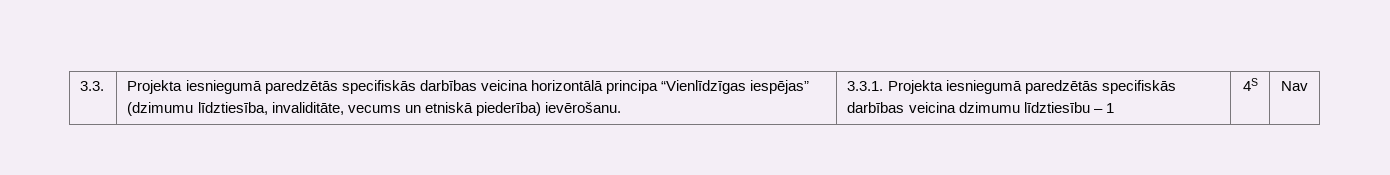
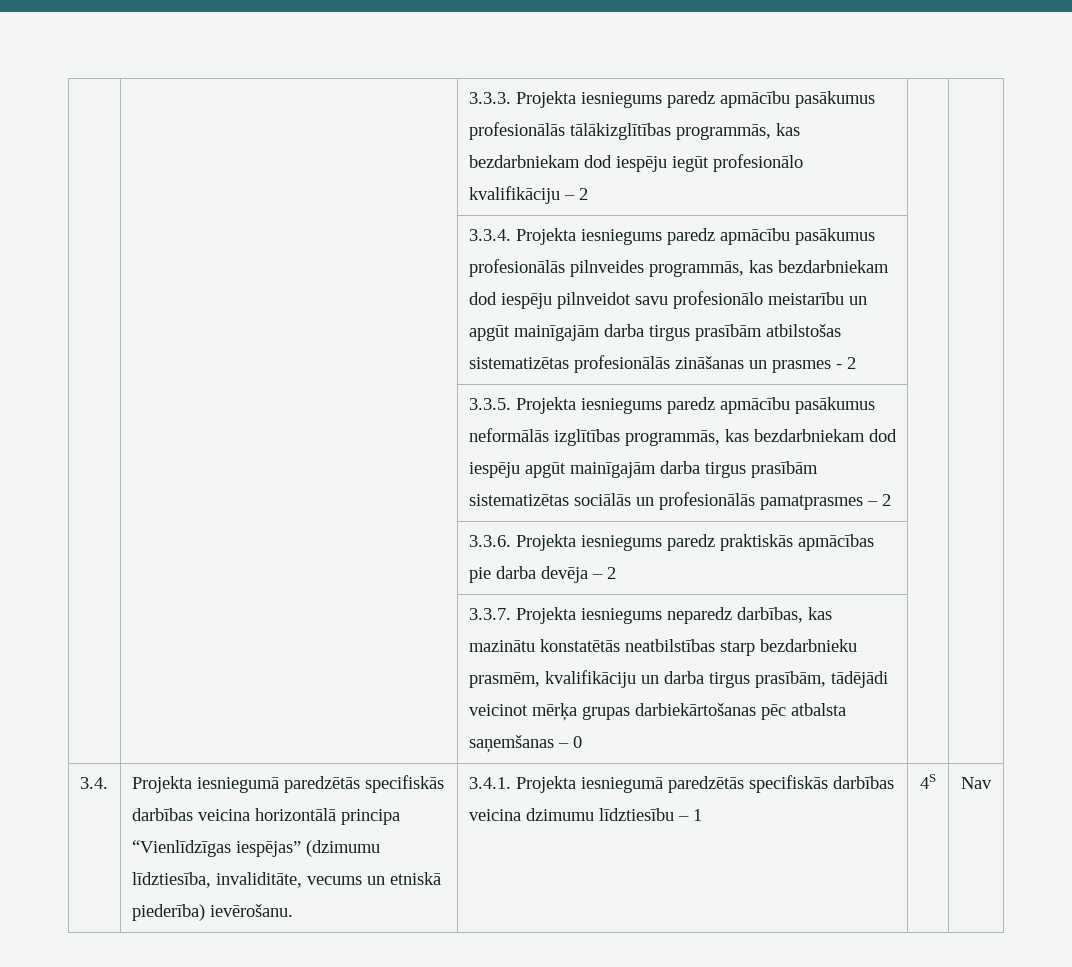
[80,81,105,91] 3.3. -> [468,91,875,108] [468,122,800,140] [468,154,803,172] [468,186,588,204] [468,228,875,245] [468,259,889,277] [468,291,867,309] [468,324,841,341] [468,355,856,373] [468,397,875,414] [468,428,897,446] [468,461,818,478] [468,492,891,510] [468,534,874,551] [468,566,616,583] [468,607,832,624] [468,639,857,656] [468,670,888,688] [468,703,846,721] [468,735,582,753] [79,777,108,789] | | 3.3.3. Projekta iesniegums paredz apmācību pasākumus profesionālās tālākizglītības programmās, kas bezdarbniekam dod iespēju iegūt profesionālo kvalifikāciju – 2 | | // | | 3.3.4. Projekta iesniegums paredz apmācību pasākumus profesionālās pilnveides programmās, kas bezdarbniekam dod iespēju pilnveidot savu profesionālo meistarību un apgūt mainīgajām darba tirgus prasībām atbilstošas sistematizētas profesionālās zināšanas un prasmes - 2 | | // | | 3.3.5. Projekta iesniegums paredz apmācību pasākumus neformālās izglītības programmās, kas bezdarbniekam dod iespēju apgūt mainīgajām darba tirgus prasībām sistematizētas sociālās un profesionālās pamatprasmes – 2 | | // | | 3.3.6. Projekta iesniegums paredz praktiskās apmācības pie darba devēja – 2 | | // | | 3.3.7. Projekta iesniegums neparedz darbības, kas mazinātu konstatētās neatbilstības starp bezdarbnieku prasmēm, kvalifikāciju un darba tirgus prasībām, tādējādi veicinot mērķa grupas darbiekārtošanas pēc atbalsta saņemšanas – 0 | | // 3.4.
[847,81,884,91] 3.3.1. -> [468,777,511,789] 3.4.1.

